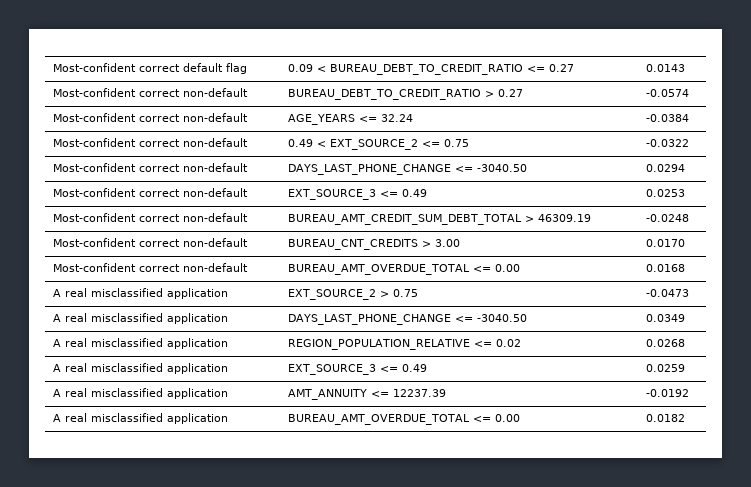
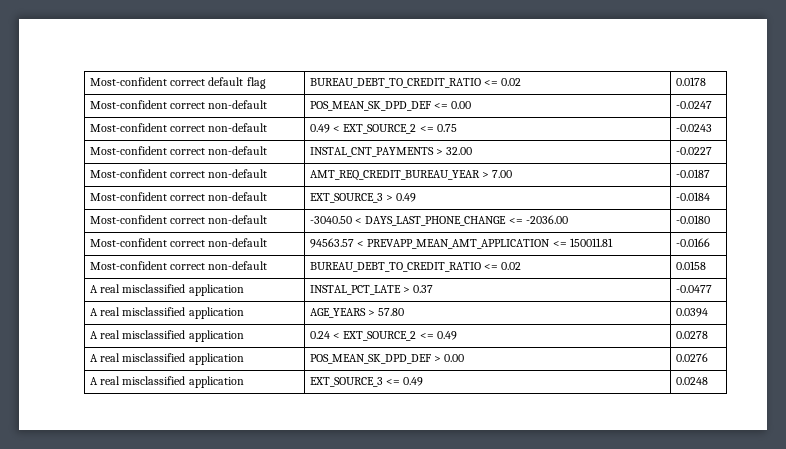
[287,64,574,75] [645,64,685,72] [52,88,248,97] [287,89,523,100] [645,89,689,97] [52,113,248,122] [287,114,413,125] [645,114,689,122] 0.09 < BUREAU_DEBT_TO_CREDIT_RATIO <= 0.27 | 0.0143 // Most-confident correct non-default | BUREAU_DEBT_TO_CREDIT_RATIO > 0.27 | -0.0574 // Most-confident correct non-default | AGE_YEARS <= 32.24 | -0.0384 -> [309,78,522,88] [675,77,706,86] [89,100,268,109] [309,101,472,111] [675,101,712,109] BUREAU_DEBT_TO_CREDIT_RATIO <= 0.02 | 0.0178 // Most-confident correct non-default | POS_MEAN_SK_DPD_DEF <= 0.00 | -0.0247
[645,139,689,147] [52,163,248,172] [287,164,527,175] [645,164,685,172] -0.0322 // Most-confident correct non-default | DAYS_LAST_PHONE_CHANGE <= -3040.50 | 0.0294 -> [675,124,712,132] [89,146,268,155] [309,147,473,157] [675,147,712,155] [89,169,268,178] [309,170,513,181] [675,169,710,178] -0.0243 // Most-confident correct non-default | INSTAL_CNT_PAYMENTS > 32.00 | -0.0227 // Most-confident correct non-default | AMT_REQ_CREDIT_BUREAU_YEAR > 7.00 | -0.0187
[379,189,427,197] [645,189,685,197] [52,213,248,222] [287,214,591,225] [645,214,689,222] [52,238,248,247] [287,239,460,250] [645,239,685,247] [52,263,248,272] [287,264,520,275] [645,264,685,272] [52,288,228,299] [287,289,418,300] [645,289,689,297] [52,313,228,324] [287,314,527,325] [645,314,685,322] [52,338,228,349] [287,339,521,350] [645,339,685,347] <= 0.49 | 0.0253 // Most-confident correct non-default | BUREAU_AMT_CREDIT_SUM_DEBT_TOTAL > 46309.19 | -0.0248 // Most-confident correct non-default | BUREAU_CNT_CREDITS > 3.00 | 0.0170 // Most-confident correct non-default | BUREAU_AMT_OVERDUE_TOTAL <= 0.00 | 0.0168 // A real misclassified application | EXT_SOURCE_2 > 0.75 | -0.0473 // A real misclassified application | DAYS_LAST_PHONE_CHANGE <= -3040.50 | 0.0349 // A real misclassified application | REGION_POPULATION_RELATIVE <= 0.02 | 0.0268 -> [386,193,417,202] [675,192,710,201] [89,215,268,224] [309,215,568,226] [675,215,710,224] [89,238,268,247] [309,238,613,249] [675,238,710,247] [89,261,268,270] [309,262,522,272] [675,261,706,270] [89,284,244,296] [309,285,434,295] [675,285,712,293] [89,307,244,319] [309,308,405,318] [675,308,708,317] [89,330,244,342] [309,331,457,341] [675,331,708,339] [89,353,244,365] [309,354,465,364] [675,353,708,362] > 0.49 | -0.0184 // Most-confident correct non-default | -3040.50 < DAYS_LAST_PHONE_CHANGE <= -2036.00 | -0.0180 // Most-confident correct non-default | 94563.57 < PREVAPP_MEAN_AMT_APPLICATION <= 150011.81 | -0.0166 // Most-confident correct non-default | BUREAU_DEBT_TO_CREDIT_RATIO <= 0.02 | 0.0158 // A real misclassified application | INSTAL_PCT_LATE > 0.37 | -0.0477 // A real misclassified application | AGE_YEARS > 57.80 | 0.0394 // A real misclassified application | 0.24 < EXT_SOURCE_2 <= 0.49 | 0.0278 // A real misclassified application | POS_MEAN_SK_DPD_DEF > 0.00 | 0.0276
[645,364,685,372] [52,388,228,399] [287,389,446,400] [645,389,689,397] [52,413,228,424] [287,414,520,425] [645,414,685,422] 0.0259 // A real misclassified application | AMT_ANNUITY <= 12237.39 | -0.0192 // A real misclassified application | BUREAU_AMT_OVERDUE_TOTAL <= 0.00 | 0.0182 -> [675,377,708,385] 0.0248

